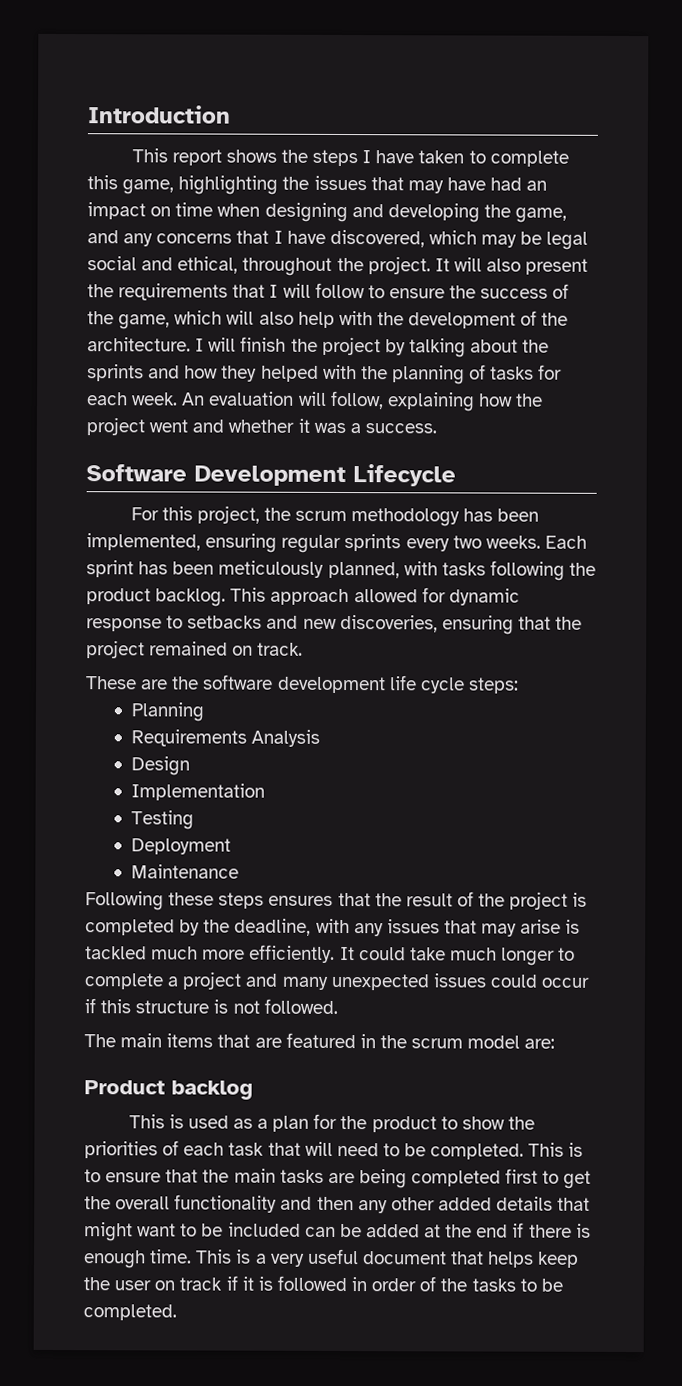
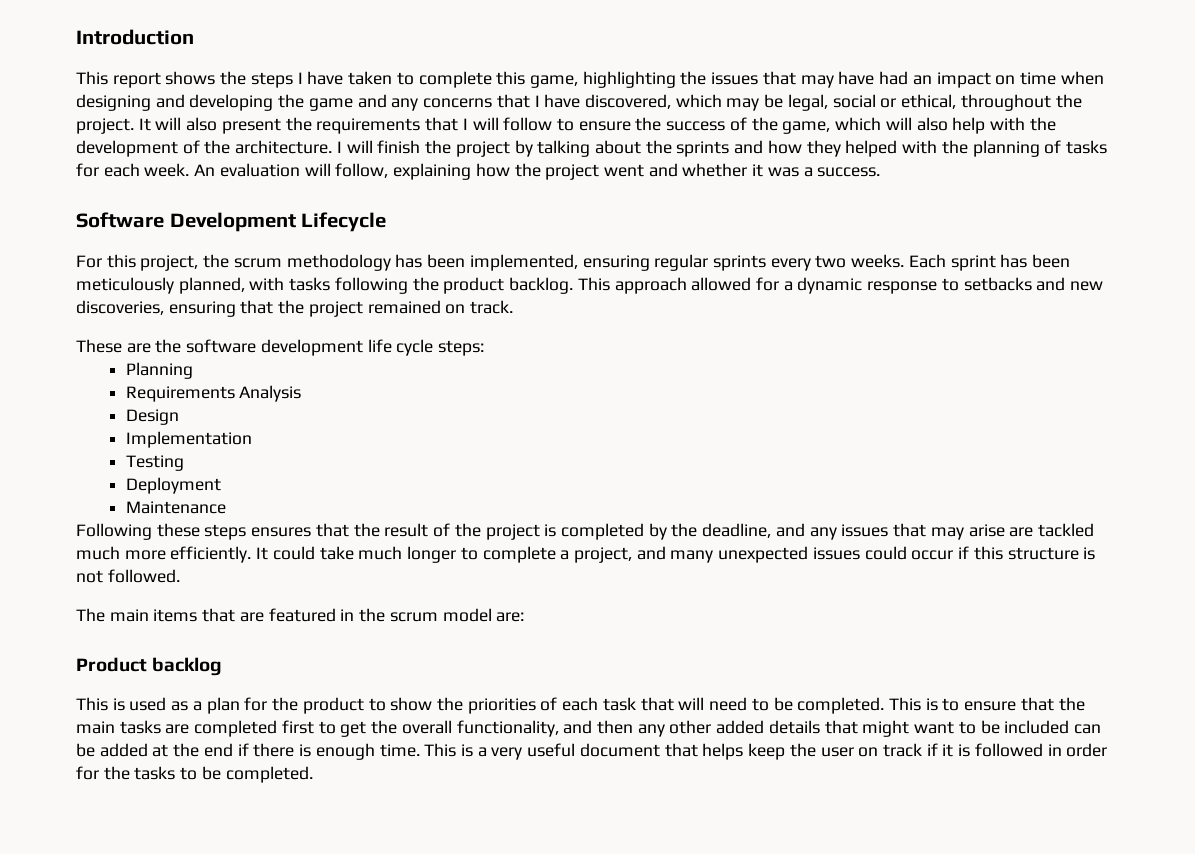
[515,207,568,223] game, -> [308,98,353,111] game
[546,231,589,250] [87,256,174,271] legal social and -> [787,94,897,111] legal, social or
(446, 595) none -> [783,281,793,291] a
[315,918,350,934] with -> [775,523,805,537] and
[565,919,581,934] is -> [1009,527,1034,537] are
[182,971,243,990] project -> [573,547,632,563] project,
[358,1169,407,1189] being -> (190, 729) none
[174,1194,278,1213] functionality -> [456,720,559,737] functionality,
[419,1276,437,1292] of -> [76,766,99,780] for

